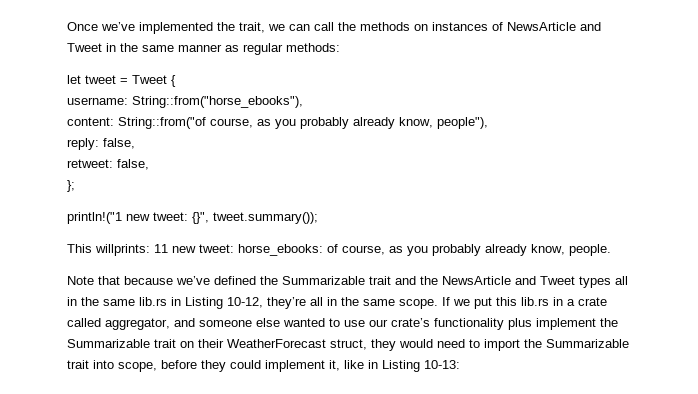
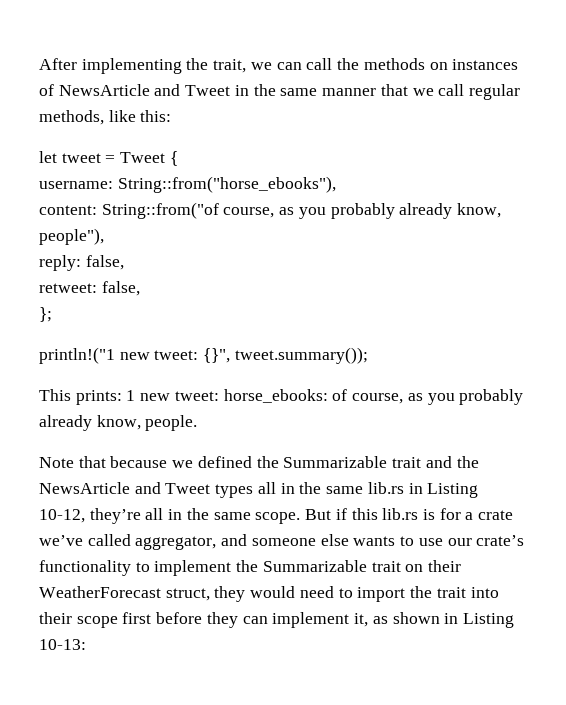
[67,22,213,34] Once we’ve implemented -> [39,58,182,74] After implementing
[225,43,340,55] as regular methods: -> [380,84,520,100] [39,110,172,125] that we call regular methods, like this:
[95,244,168,256] willprints: 11 -> [75,390,136,405] prints: 1
[176,276,210,285] we’ve -> [172,460,194,468] we
[442,297,563,309] If we put this lib.rs in -> [305,508,461,520] But if this lib.rs is for
(607, 301) none -> [39,535,83,546] we’ve
[283,318,325,327] wanted -> [353,536,396,546] wants
[508,318,532,330] plus -> [135,562,150,572] to
[546,339,629,348] Summarizable -> (433, 592) none
[118,362,157,372] scope, -> [39,612,152,628] their scope first
[230,360,261,369] could -> [242,616,268,624] can
[344,360,364,369] like -> [372,612,440,624] as shown

